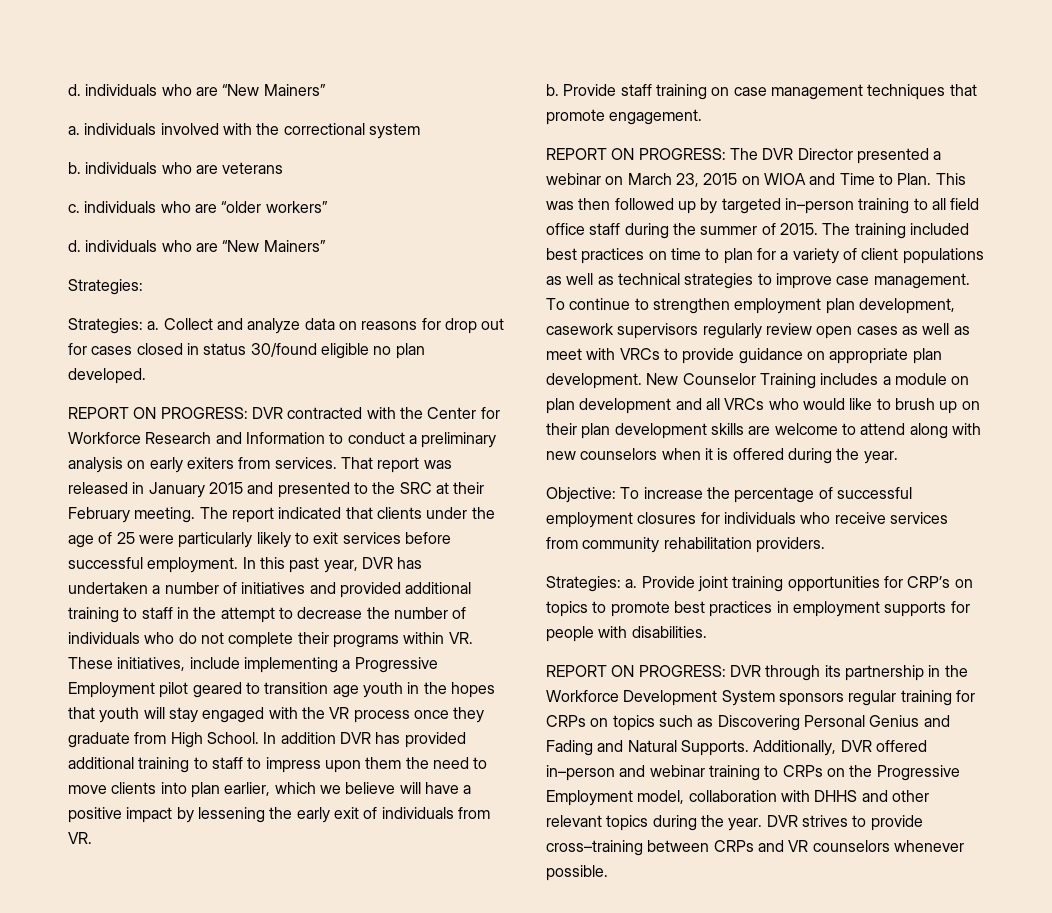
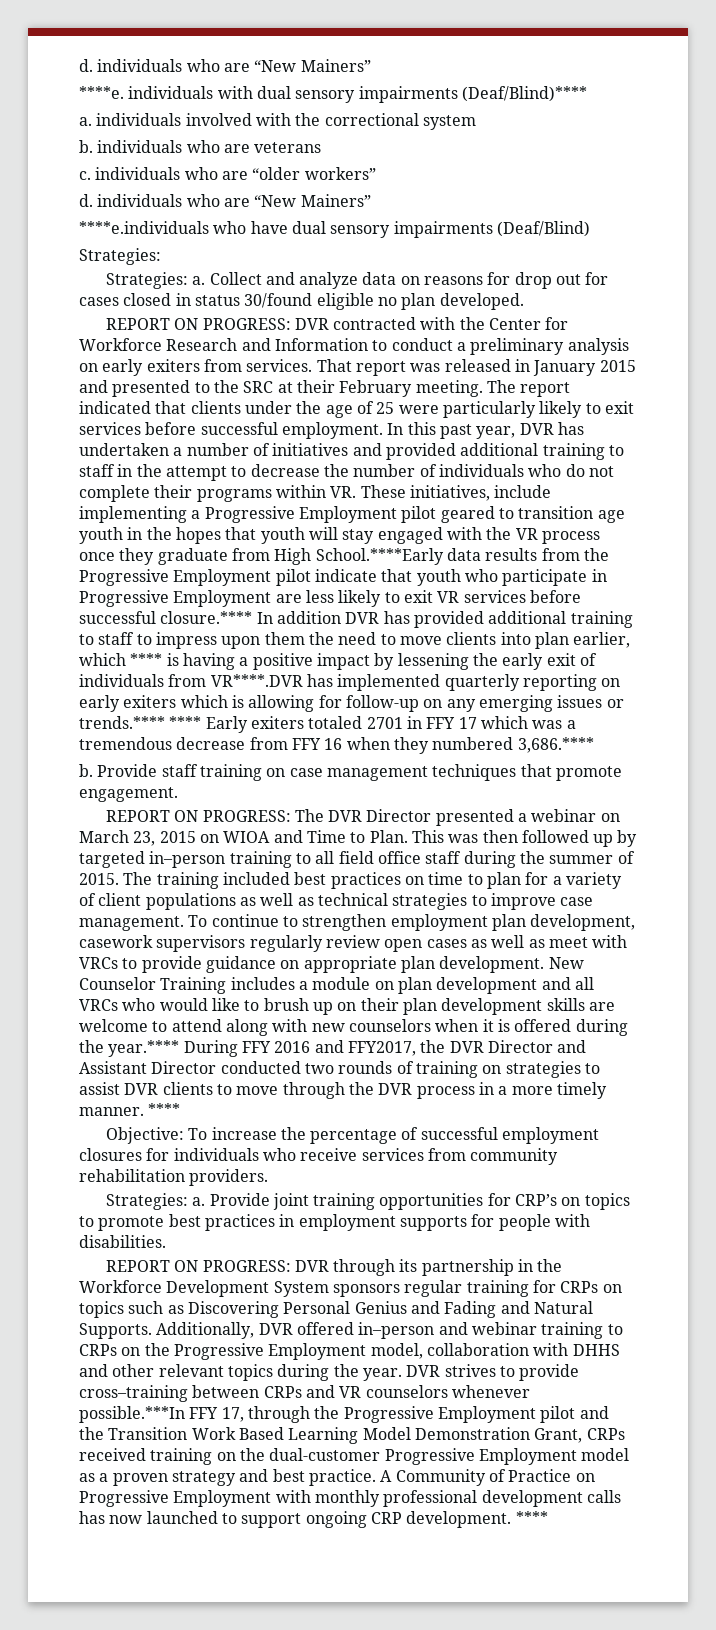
[68,84,326,96] d. individuals who are “New Mainers” -> [79,59,371,72] [79,86,587,103] d. individuals who are “New Mainers” // ****e. individuals with dual sensory impairments (Deaf/Blind)****
(326, 246) none -> [79,221,590,238] // ****e.individuals who have dual sensory impairments (Deaf/Blind)
[206,732,259,744] School. -> [315,548,609,565] [79,569,607,586] [79,590,581,607] [79,611,253,624] School.****Early data results from the Progressive Employment pilot indicate that youth who participate in Progressive Employment are less likely to exit VR services before successful closure.****
[319,782,459,794] we believe will have -> [130,653,235,670] **** is having
[68,832,92,844] VR. -> [210,674,621,691] [79,695,624,712] [79,716,576,733] [79,737,594,754] VR****.DVR has implemented quarterly reporting on early exiters which is allowing for follow-up on any emerging issues or trends.**** **** Early exiters totaled 2701 in FFY 17 which was a tremendous decrease from FFY 16 when they numbered 3,686.****
[863,451,898,464] year. -> [108,1040,587,1057] [79,1061,600,1078] [79,1082,607,1099] [79,1103,181,1116] year.**** During FFY 2016 and FFY2017, the DVR Director and Assistant Director conducted two rounds of training on strategies to assist DVR clients to move through the DVR process in a more timely manner. ****
[546,865,608,881] possible. -> [79,1406,609,1423] [79,1427,625,1444] [79,1448,630,1465] [79,1469,595,1486] [79,1490,621,1507] [79,1511,548,1528] possible.***In FFY 17, through the Progressive Employment pilot and the Transition Work Based Learning Model Demonstration Grant, CRPs received training on the dual-customer Progressive Employment model as a proven strategy and best practice. A Community of Practice on Progressive Employment with monthly professional development calls has now launched to support ongoing CRP development. ****

